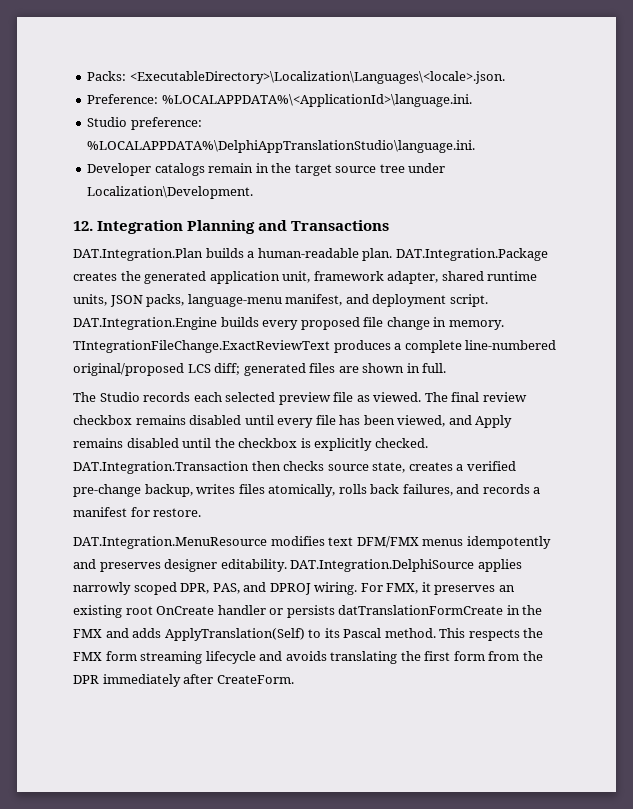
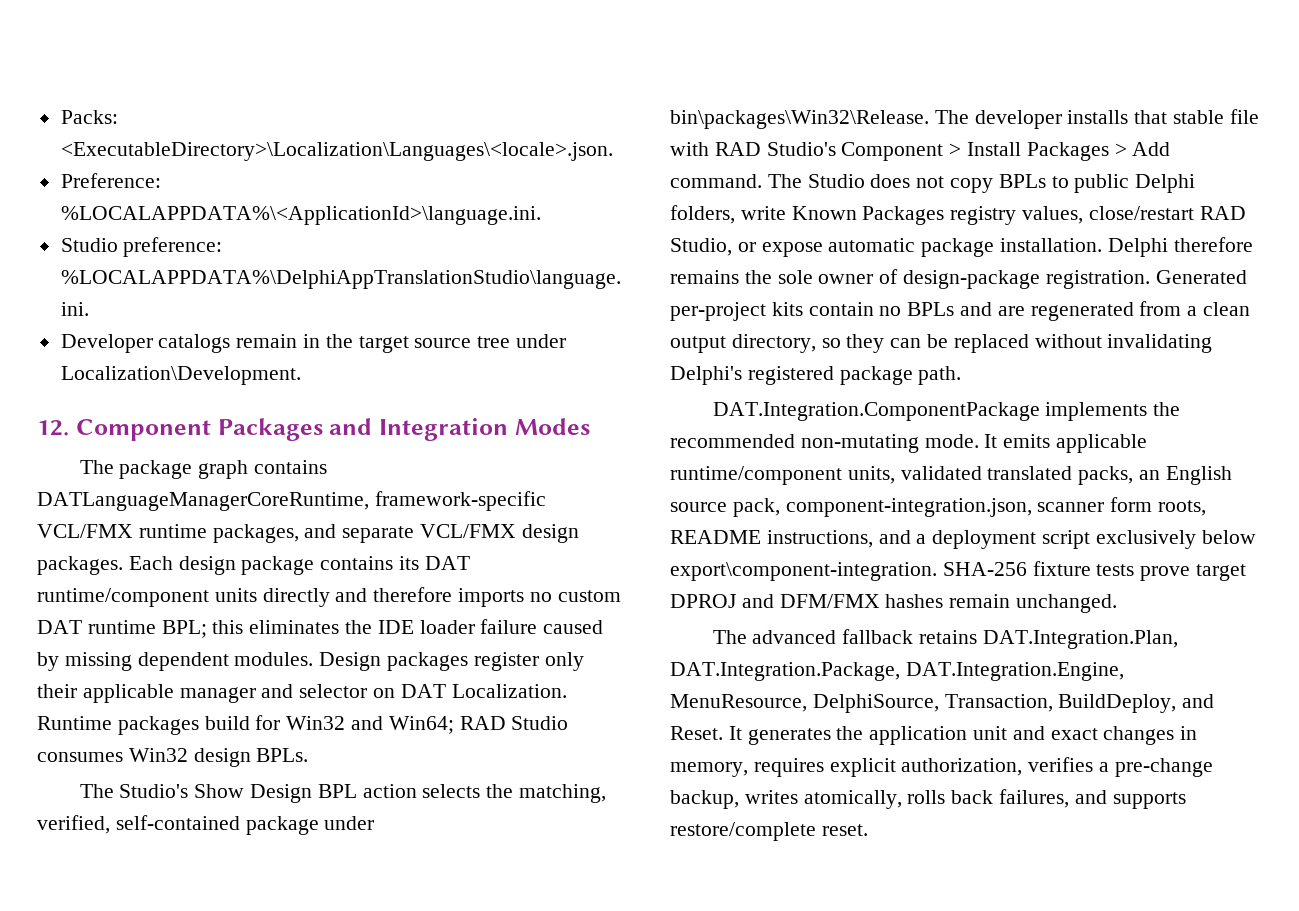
[97,220,390,234] [73,248,548,261] [73,271,538,284] [73,294,488,307] [73,317,504,330] [73,340,557,353] [73,363,447,376] [73,392,527,405] [73,415,513,428] [73,438,428,451] [73,461,516,474] Integration Planning and Transactions // DAT.Integration.Plan builds a human-readable plan. DAT.Integration.Package creates the generated application unit, framework adapter, shared runtime units, JSON packs, language-menu manifest, and deployment script. DAT.Integration.Engine builds every proposed file change in memory. TIntegrationFileChange.ExactReviewText produces a complete line-numbered original/proposed LCS diff; generated files are shown in full. // The Studio records each selected preview file as viewed. The final review checkbox remains disabled until every file has been viewed, and Apply remains disabled until the checkbox is explicitly checked. DAT.Integration.Transaction then checks source state, creates a verified -> [75,418,590,441] [79,460,327,479] [37,491,546,511] [37,524,579,543] [37,556,470,575] [37,587,621,607] [37,619,604,638] [37,652,584,671] [37,684,567,703] [37,715,569,735] [37,748,309,767] [79,784,606,803] [37,815,375,835] [670,109,1259,129] [670,142,1171,161] [670,174,1196,193] [670,205,1246,225] [670,237,1253,257] [670,269,1247,289] [670,301,1251,321] [670,334,1213,353] [670,366,962,385] [712,402,1181,421] [670,434,1148,453] [670,466,1232,485] [670,497,1207,517] [670,530,1256,549] [670,561,1247,581] [670,594,1118,613] [712,629,1178,649] [670,662,1124,681] [670,694,1215,713] [670,726,1198,745] [670,757,1110,777] Component Packages and Integration Modes // The package graph contains DATLanguageManagerCoreRuntime, framework-specific VCL/FMX runtime packages, and separate VCL/FMX design packages. Each design package contains its DAT runtime/component units directly and therefore imports no custom DAT runtime BPL; this eliminates the IDE loader failure caused by missing dependent modules. Design packages register only their applicable manager and selector on DAT Localization. Runtime packages build for Win32 and Win64; RAD Studio consumes Win32 design BPLs. // The Studio's Show Design BPL action selects the matching, verified, self-contained package under bin\packages\Win32\Release. The developer installs that stable file with RAD Studio's Component > Install Packages > Add command. The Studio does not copy BPLs to public Delphi folders, write Known Packages registry values, close/restart RAD Studio, or expose automatic package installation. Delphi therefore remains the sole owner of design-package registration. Generated per-project kits contain no BPLs and are regenerated from a clean output directory, so they can be replaced without invalidating Delphi's registered package path. // DAT.Integration.ComponentPackage implements the recommended non-mutating mode. It emits applicable runtime/component units, validated translated packs, an English source pack, component-integration.json, scanner form roots, README instructions, and a deployment script exclusively below export\component-integration. SHA-256 fixture tests prove target DPROJ and DFM/FMX hashes remain unchanged. // The advanced fallback retains DAT.Integration.Plan, DAT.Integration.Package, DAT.Integration.Engine, MenuResource, DelphiSource, Transaction, BuildDeploy, and Reset. It generates the application unit and exact changes in memory, requires explicit authorization, verifies a
[238,484,265,494] files -> (798, 797) none
[482,484,541,494] [73,507,202,517] [73,536,551,549] [73,559,522,572] [73,582,515,595] [73,605,543,618] [73,628,544,641] [73,651,543,664] [73,674,294,687] records a manifest for restore. // DAT.Integration.MenuResource modifies text DFM/FMX menus idempotently and preserves designer editability. DAT.Integration.DelphiSource applies narrowly scoped DPR, PAS, and DPROJ wiring. For FMX, it preserves an existing root OnCreate handler or persists datTranslationFormCreate in the FMX and adds ApplyTranslation(Self) to its Pascal method. This respects the FMX form streaming lifecycle and avoids translating the first form from the DPR immediately after CreateForm. -> [1112,792,1186,809] [670,822,868,841] supports restore/complete reset.

